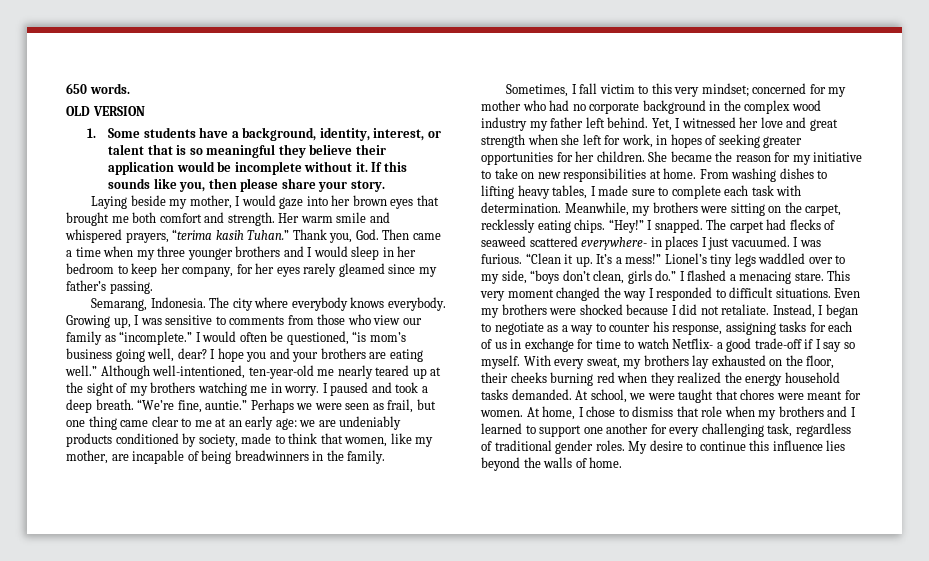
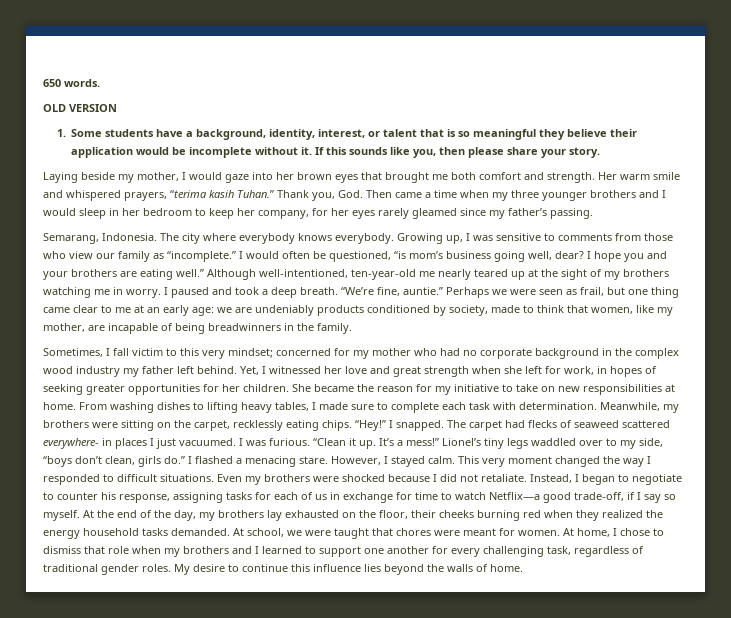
(824, 276) none -> [331,456,455,467] However, I stayed calm.
[547,325,594,335] as a way -> (682, 479) none
[672,338,802,352] Netflix- a good trade-off -> [489,492,624,503] Netflix—a good trade-off,
[523,355,620,369] With every sweat, -> [83,510,196,521] At the end of the day,

